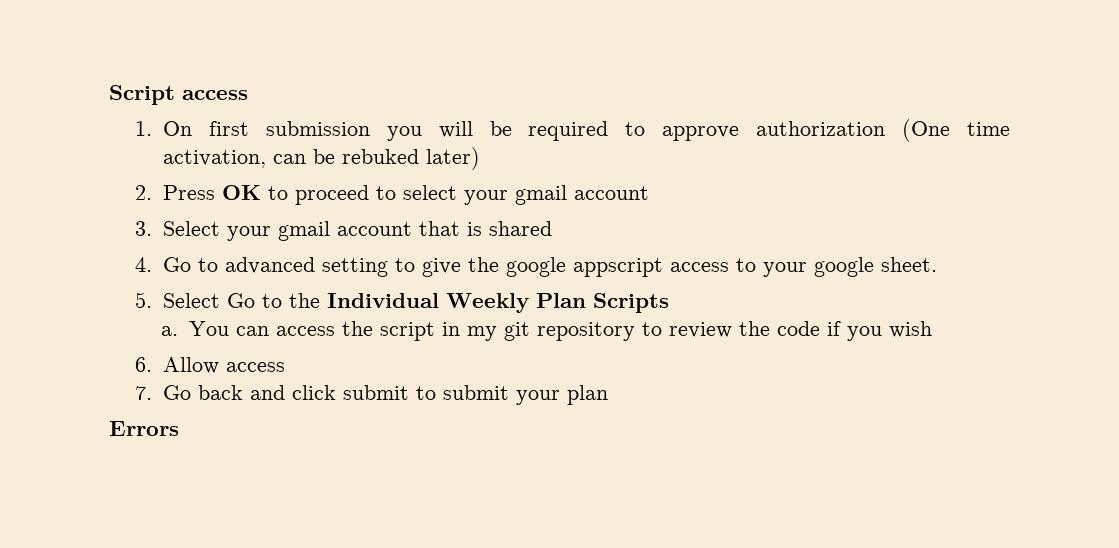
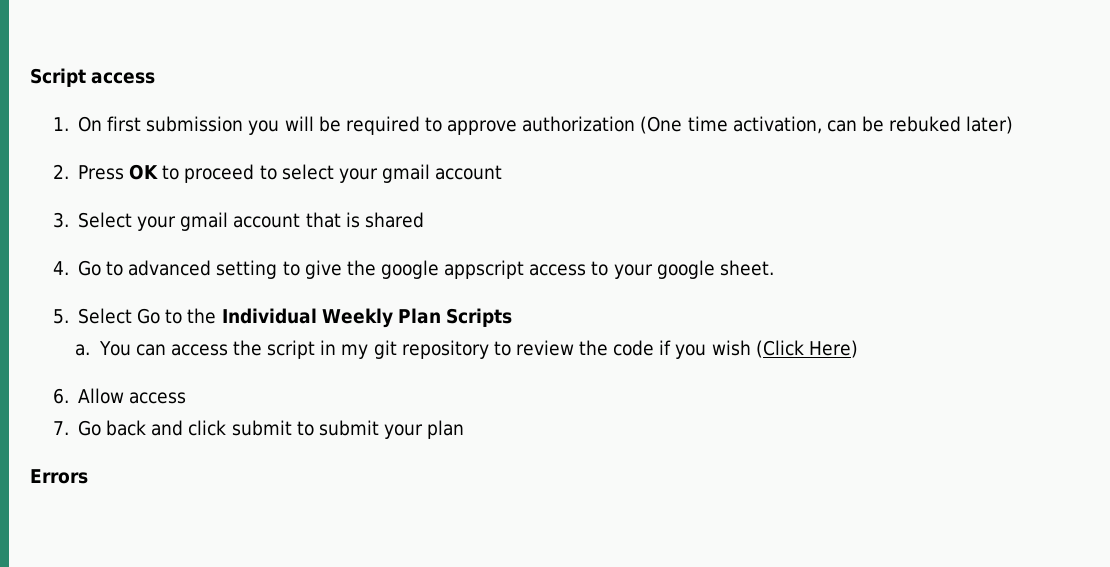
(933, 329) none -> [755,340,858,358] (Click Here)

